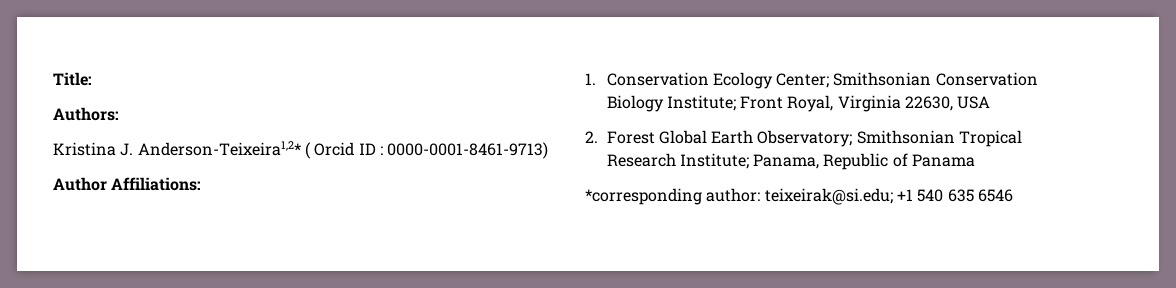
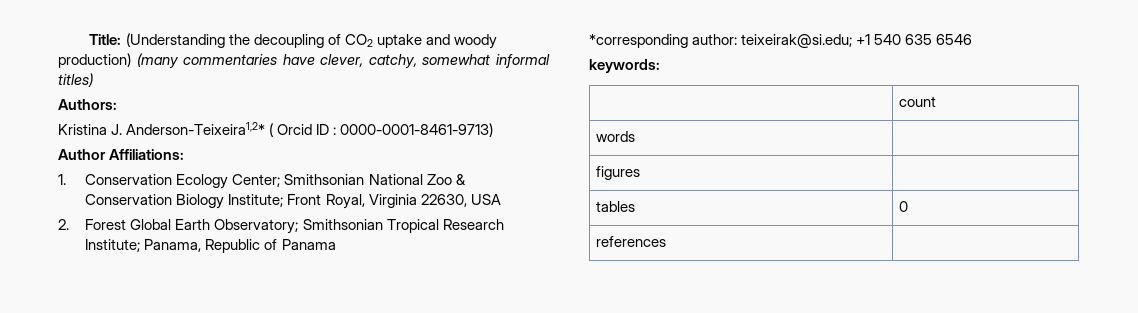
(92, 79) none -> [125,33,497,49] [58,53,550,69] [58,73,93,87] (Understanding the decoupling of CO2 uptake and woody production) (many commentaries have clever, catchy, somewhat informal titles)
(932, 79) none -> [368,174,466,185] National Zoo &
(1013, 195) none -> [589,59,660,73] [899,96,937,107] [596,131,636,142] [596,166,641,180] [596,201,636,212] [899,201,909,212] [596,236,667,247] // keywords: // | count // words | // figures | // tables | 0 // references |

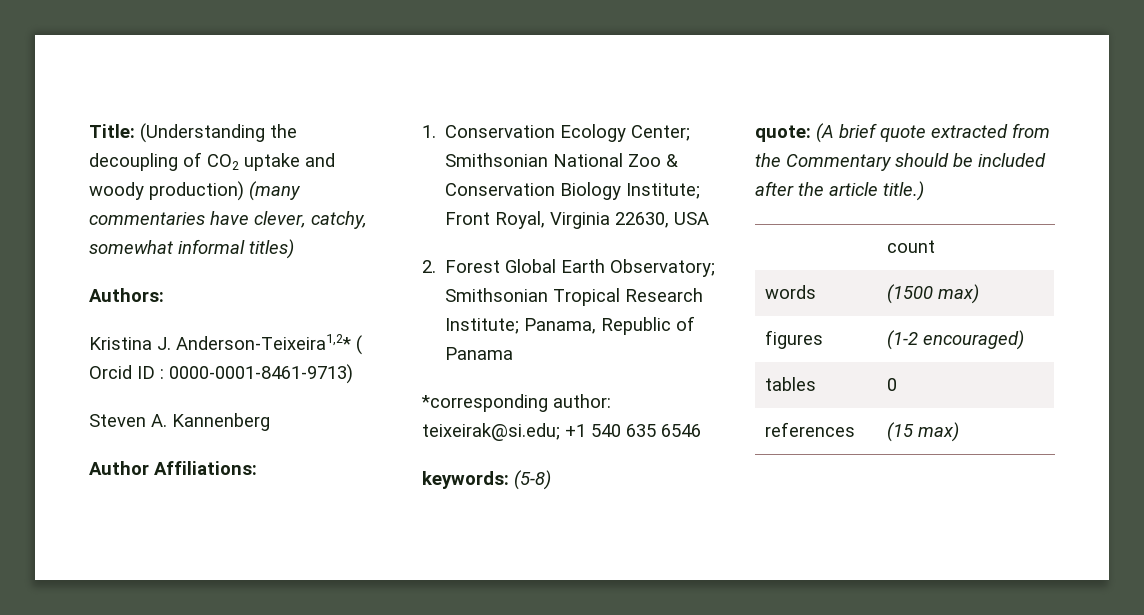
(494, 130) none -> [89,413,270,431] // Steven A. Kannenberg
(660, 66) none -> [514,470,551,490] [755,123,1050,143] [755,153,1046,171] [755,181,924,201] (5-8) // quote: (A brief quote extracted from the Commentary should be included after the article title.)
(636, 136) none -> [887,284,980,304] (1500 max)
(641, 173) none -> [887,330,1025,350] (1-2 encouraged)
(667, 241) none -> [887,422,960,442] (15 max)

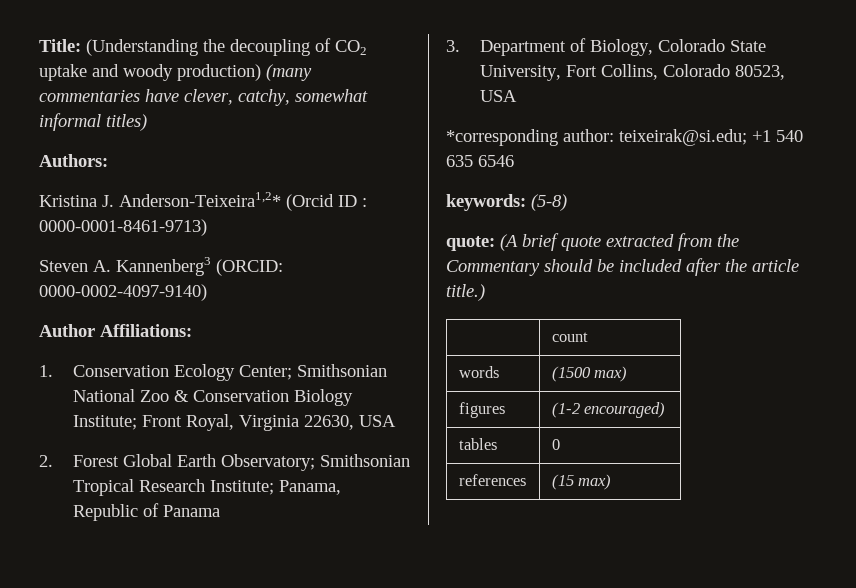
[356,335,362,355] [89,365,132,379] ( Orcid -> [286,194,334,211] (Orcid
[172,413,270,431] Kannenberg -> [116,257,283,276] [39,284,207,301] Kannenberg3 (ORCID: 0000-0002-4097-9140)
(514, 353) none -> [446,38,766,56] [479,64,785,81] [479,90,517,102] // 3. Department of Biology, Colorado State University, Fort Collins, Colorado 80523, USA

